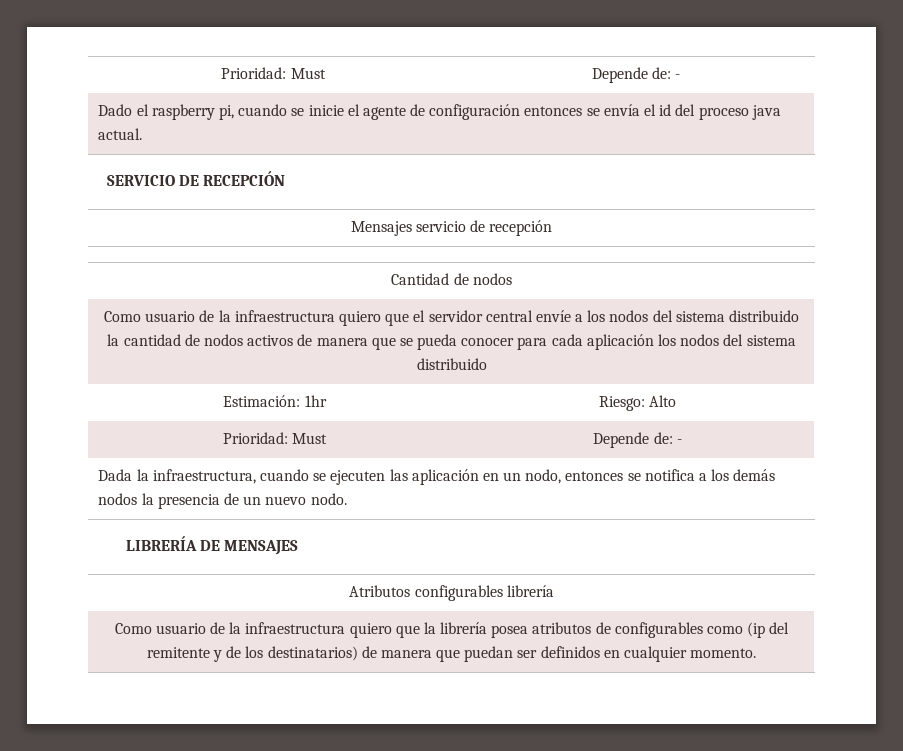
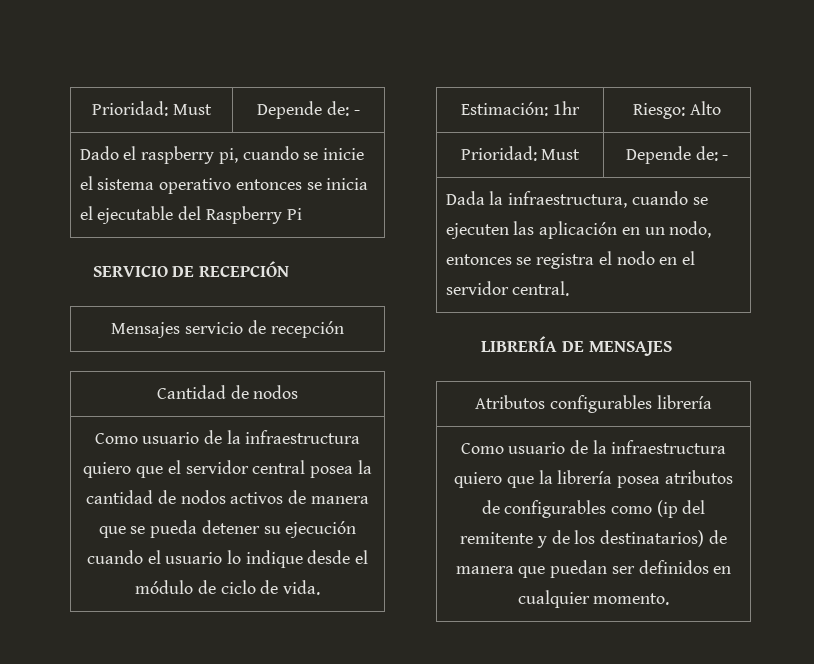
[362,104,781,120] [98,128,143,140] agente de configuración entonces se envía el id del proceso java actual. -> [97,178,369,194] [79,206,302,224] sistema operativo entonces se inicia el ejecutable del Raspberry Pi
[535,310,799,322] envíe a los nodos del sistema distribuido -> [309,466,353,478] posea
[461,334,796,350] [416,358,487,370] conocer para cada aplicación los nodos del sistema distribuido -> [201,520,357,538] [86,550,369,568] [135,580,320,595] detener su ejecución cuando el usuario lo indique desde el módulo de ciclo de vida.
[644,469,776,481] [98,493,347,509] notifica a los demás nodos la presencia de un nuevo nodo. -> [536,251,696,269] [445,281,570,296] registra el nodo en el servidor central.

